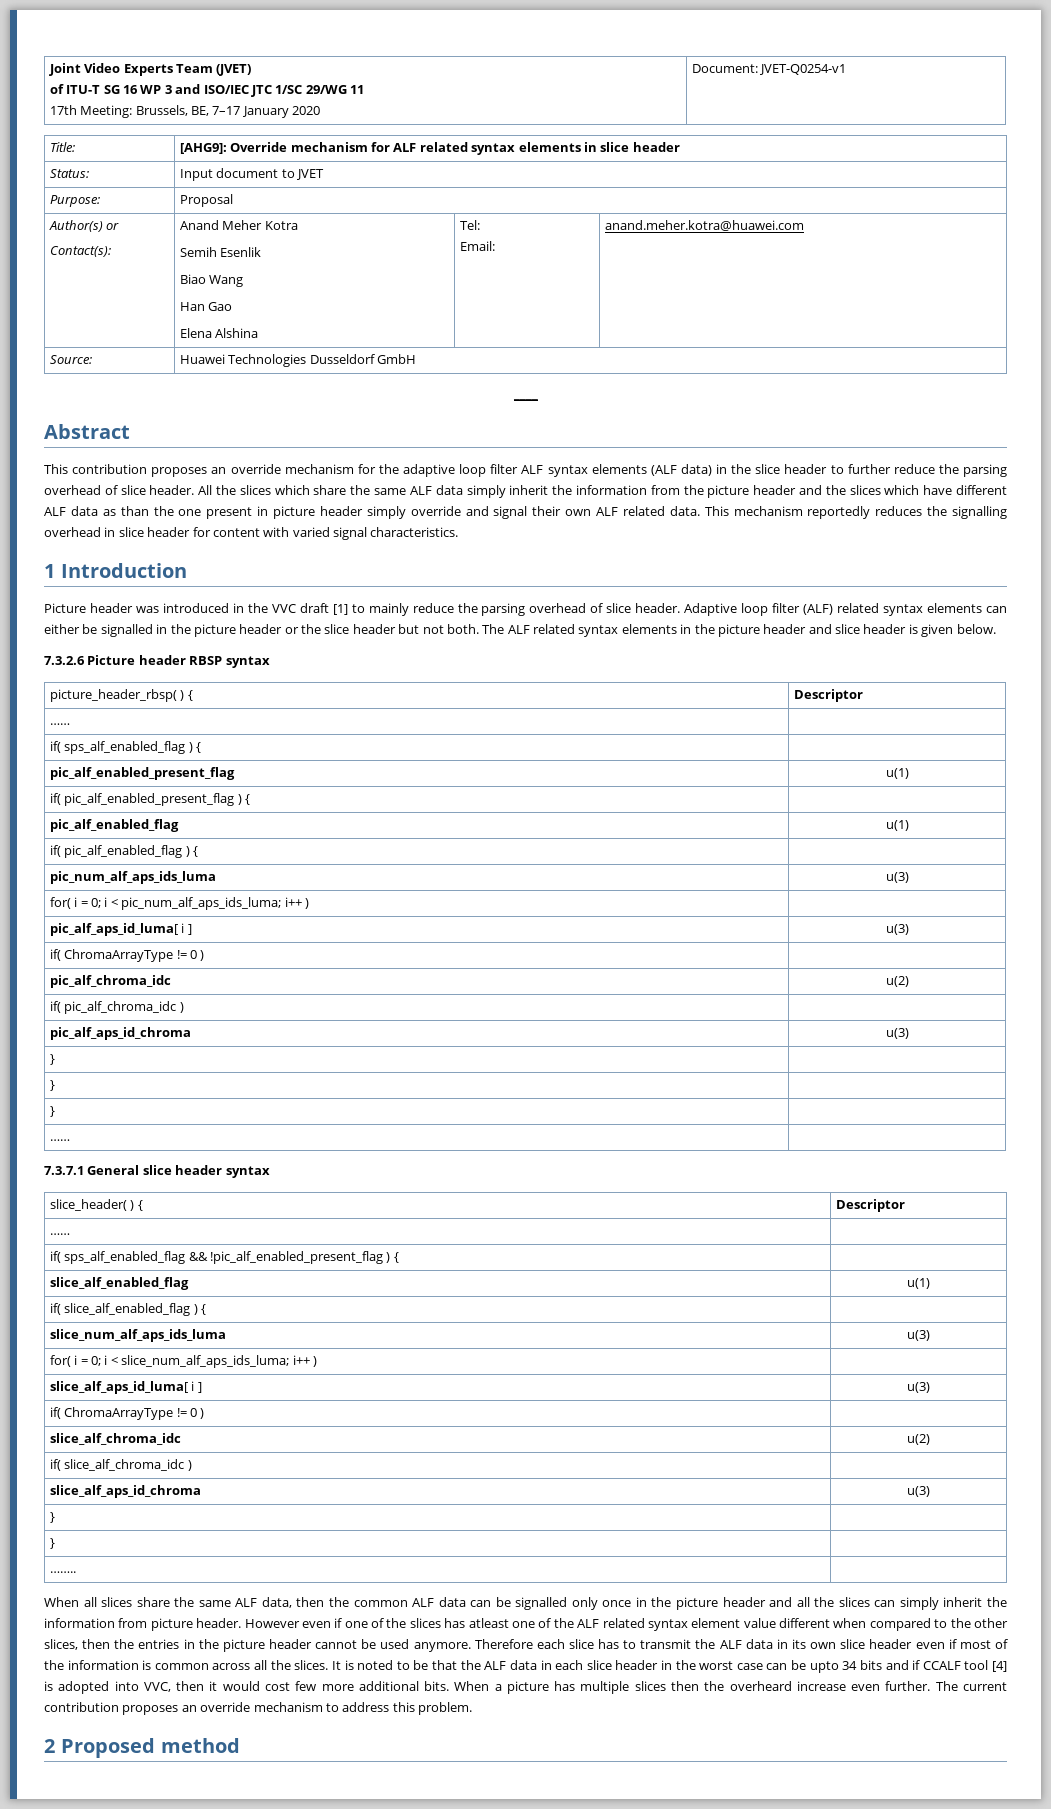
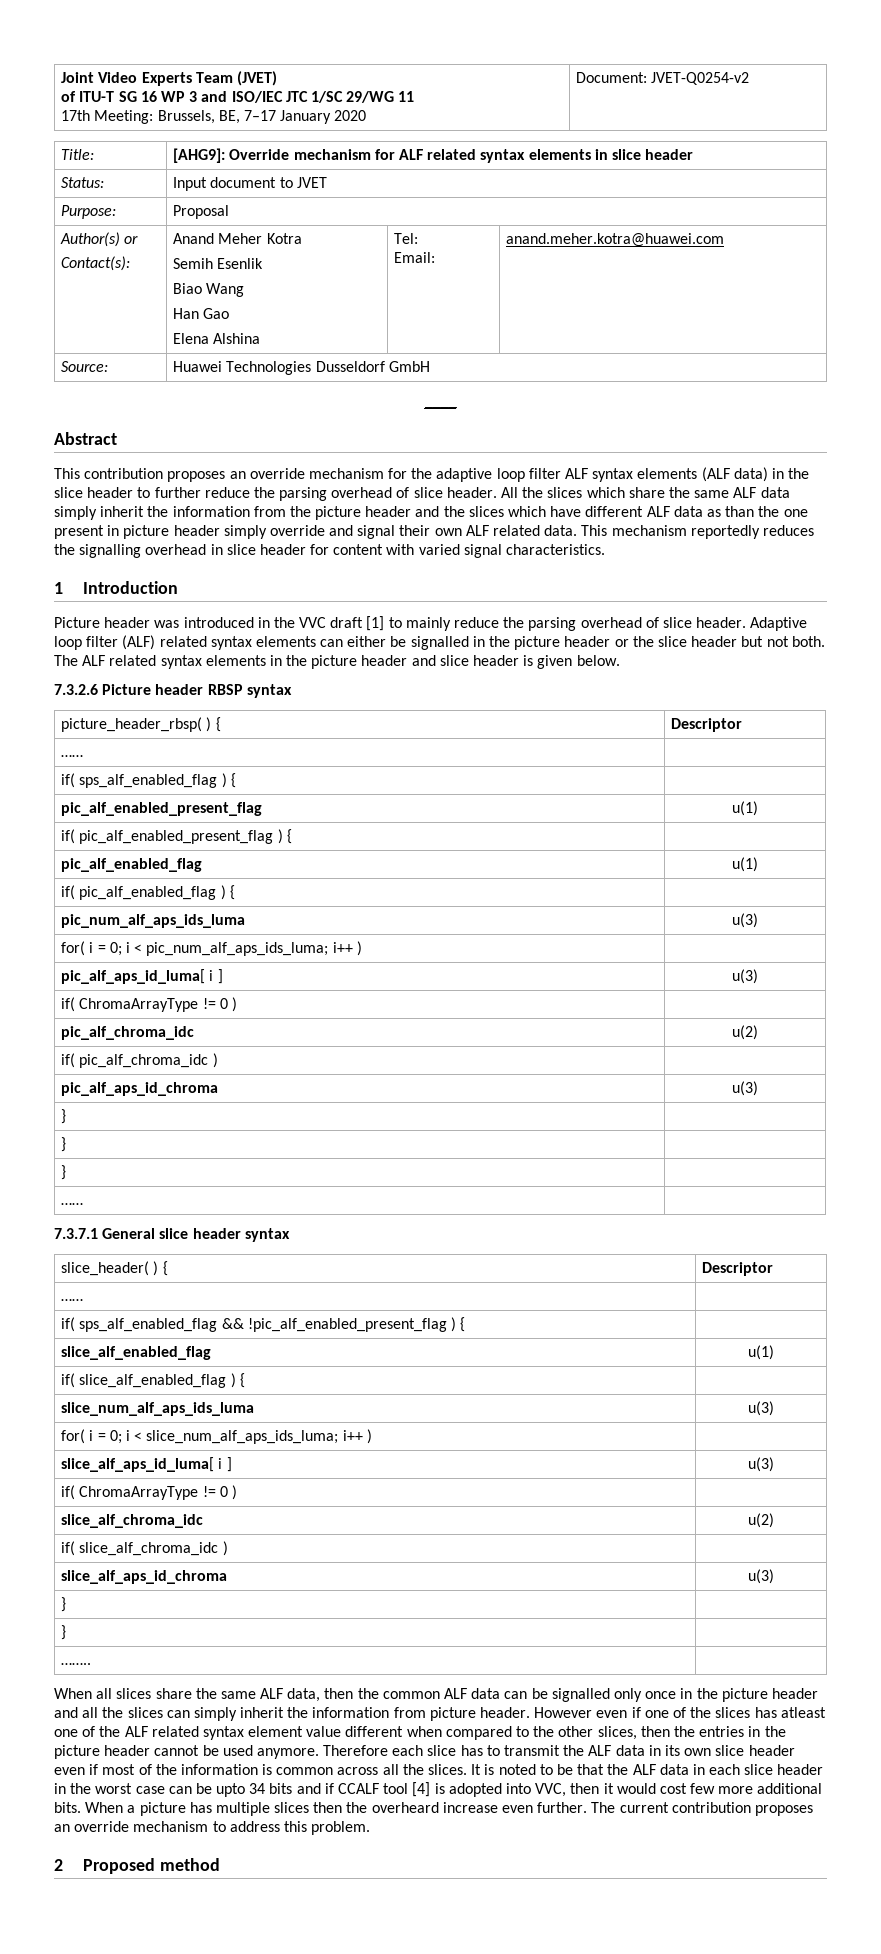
[759,64,847,75] JVET-Q0254-v1 -> [651,72,750,85] JVET-Q0254-v2

